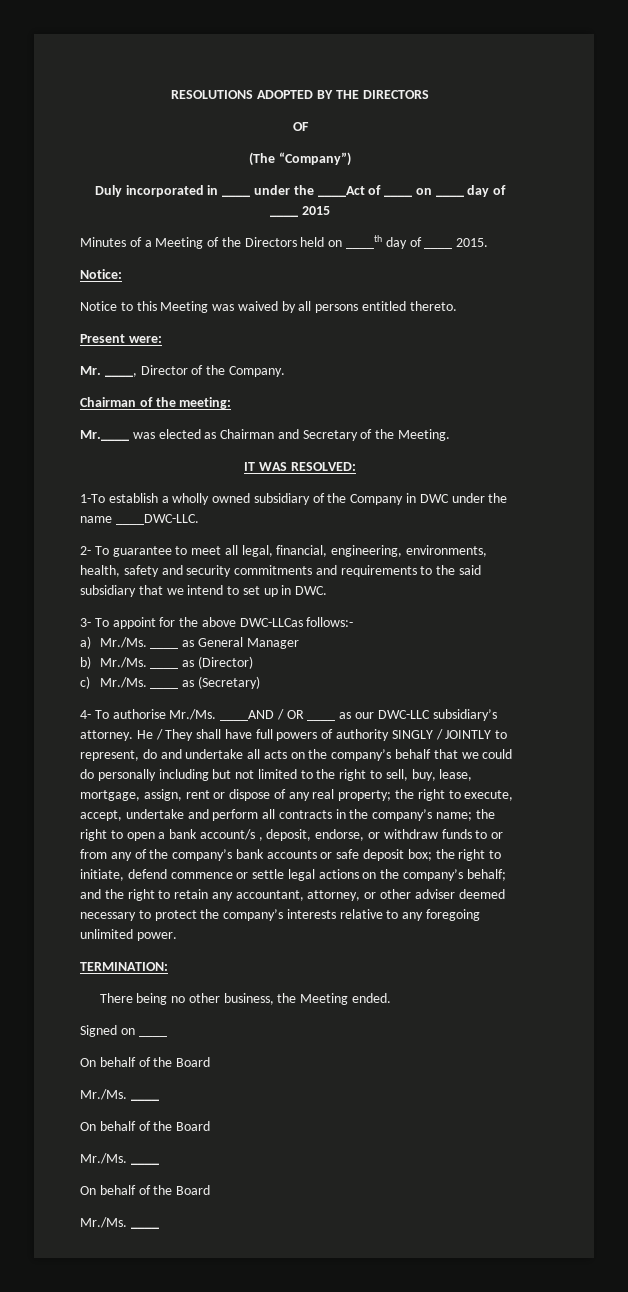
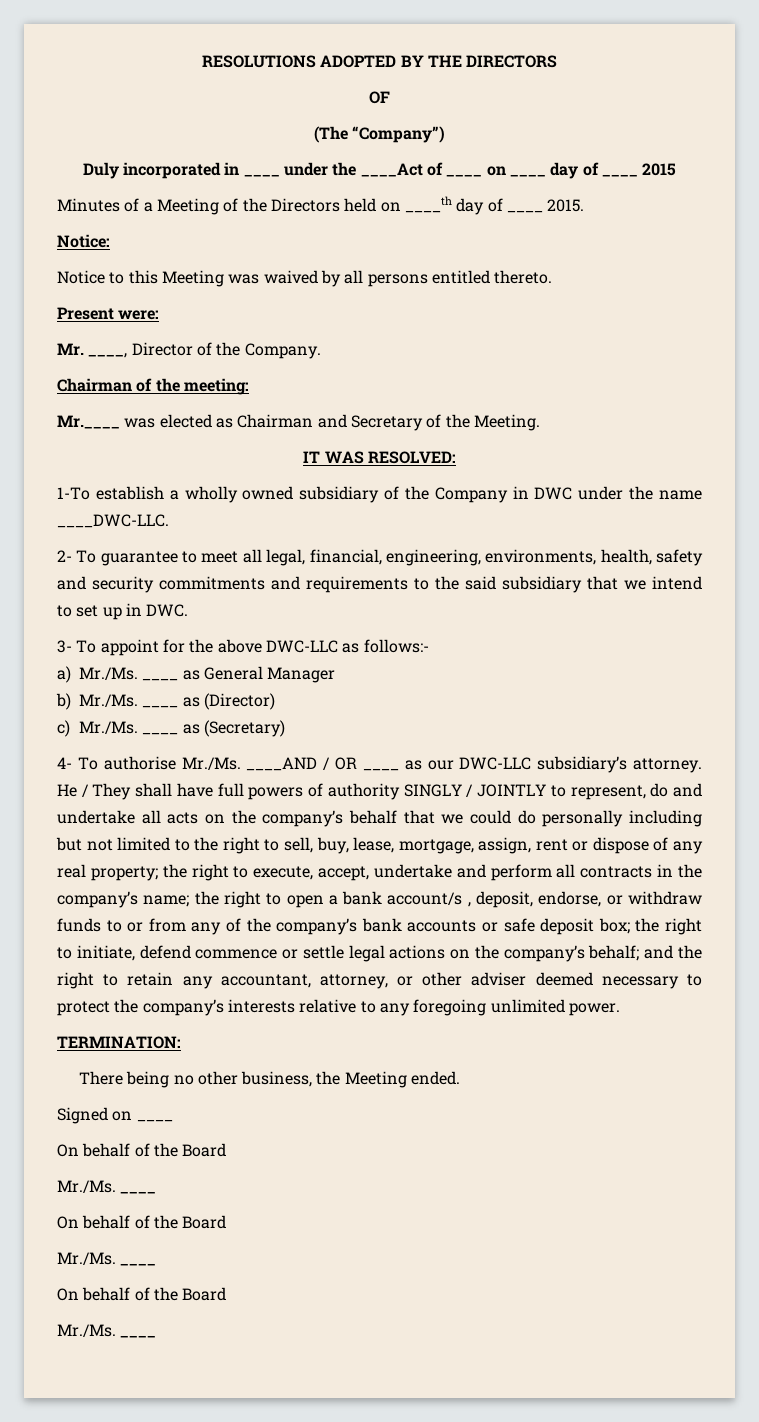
[239,618,303,627] DWC-LLCas -> [265,640,360,653] DWC-LLC as

